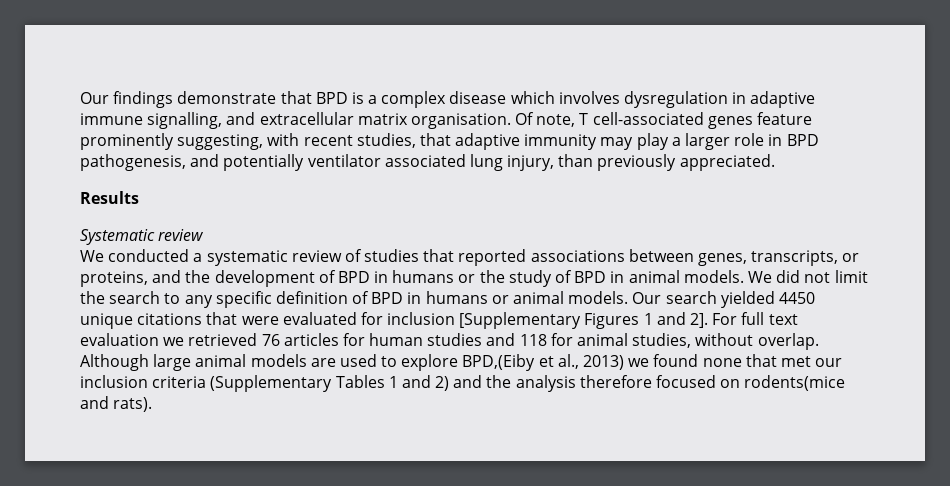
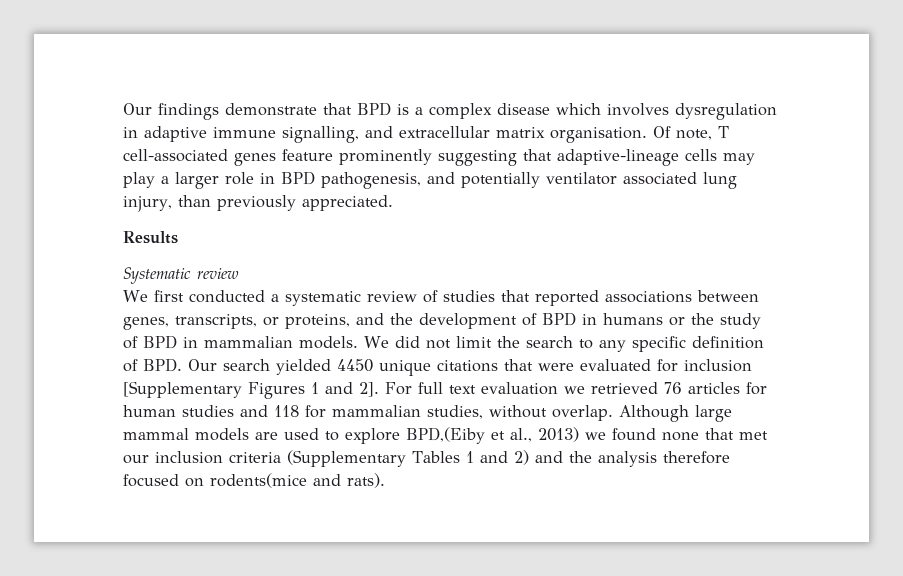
[177,133,598,150] suggesting, with recent studies, that adaptive immunity -> [438,149,717,166] suggesting that adaptive-lineage cells
(104, 256) none -> [153,290,184,302] first
[628,270,680,283] animal -> [204,336,293,348] mammalian
[371,291,629,304] BPD in humans or animal models. -> [143,358,182,372] BPD.
[577,333,629,346] animal -> [332,405,421,417] mammalian
[195,354,247,367] animal -> [123,428,189,440] mammal

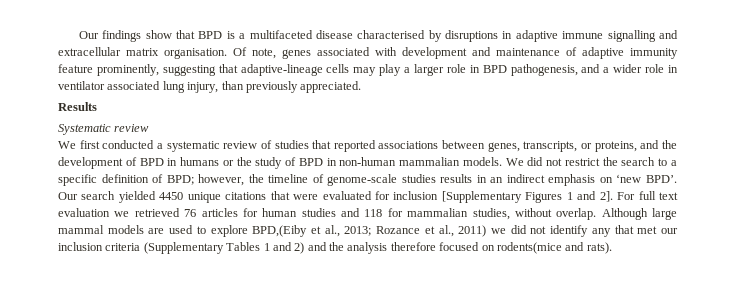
[225,103,317,116] demonstrate -> [145,30,172,39] show
[429,103,777,120] complex disease which involves dysregulation -> [249,30,499,42] multifaceted disease characterised by disruptions
[282,126,359,143] signalling, -> [607,30,656,42] signalling
[718,126,729,138] [123,149,432,166] T cell-associated genes feature prominently -> [282,47,678,59] [58,64,159,76] genes associated with development and maintenance of adaptive immunity feature prominently,
[461,172,540,188] potentially -> [603,64,679,73] a wider role in
(198, 342) none -> [339,157,397,166] non-human
[455,336,492,348] limit -> [564,158,600,166] restrict
[598,340,626,352] any -> [671,160,678,166] a
[143,358,182,372] BPD. -> [166,174,677,186] BPD; however, the timeline of genome-scale studies results in an indirect emphasis on ‘new BPD’.
[538,427,699,442] 2013) we found none -> [344,225,611,237] 2013; Rozance et al., 2011) we did not identify any

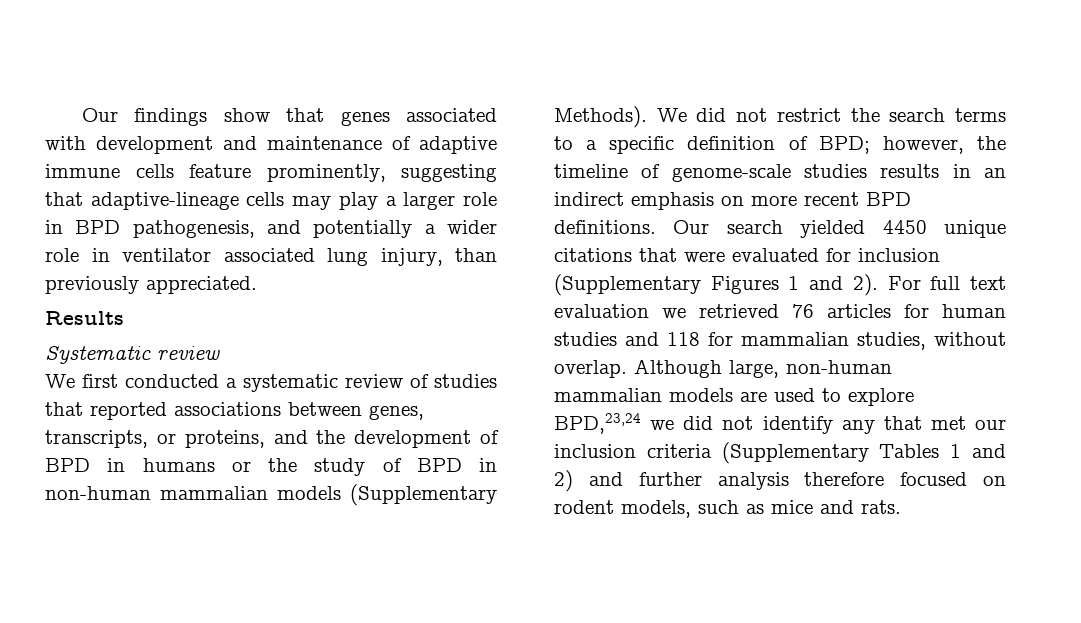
[198,30,678,42] [58,47,276,59] BPD is a multifaceted disease characterised by disruptions in adaptive immune signalling and extracellular matrix organisation. Of note, -> (325, 115) none
[630,48,678,59] immunity -> [45,164,174,178] immune cells
(601, 68) none -> [313,220,413,238] potentially
[462,157,502,166] models. -> [277,484,497,506] [554,106,647,128] models (Supplementary Methods).
(656, 161) none -> [955,108,1006,122] terms
[616,174,677,183] ‘new BPD’. -> [751,192,911,206] [554,220,656,234] more recent BPD definitions.
[441,191,522,203] [Supplementary -> [554,274,701,296] (Supplementary
[599,191,613,202] 2]. -> [852,274,878,296] 2).
[652,208,677,220] [58,225,104,234] large mammal -> [729,360,892,378] [554,388,662,402] large, non-human mammalian
[252,225,487,237] BPD,(Eiby et al., 2013; Rozance et al., 2011) -> [554,413,641,434] BPD,23,24
[329,242,344,251] the -> [638,472,702,486] further
[496,242,612,254] rodents(mice and rats). -> [554,500,901,518] rodent models, such as mice and rats.

